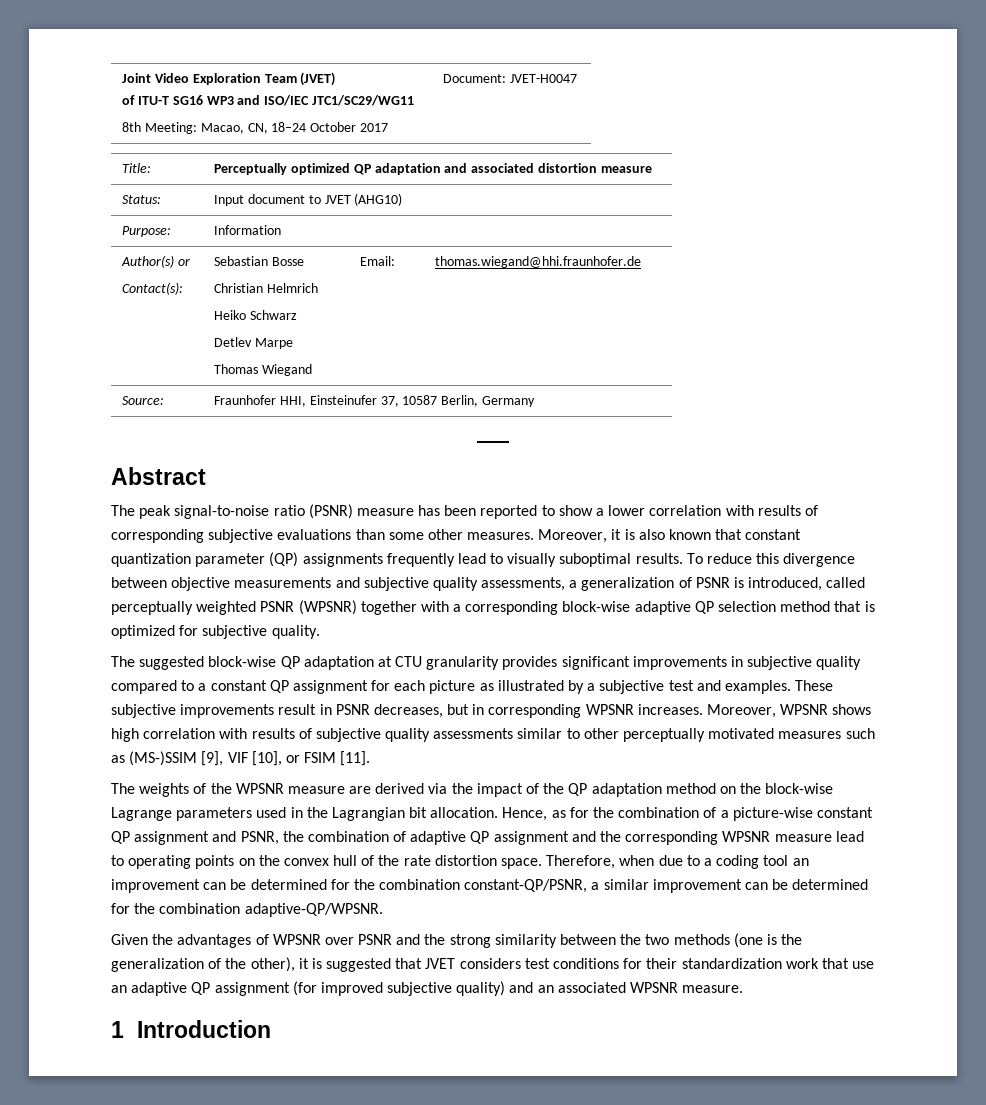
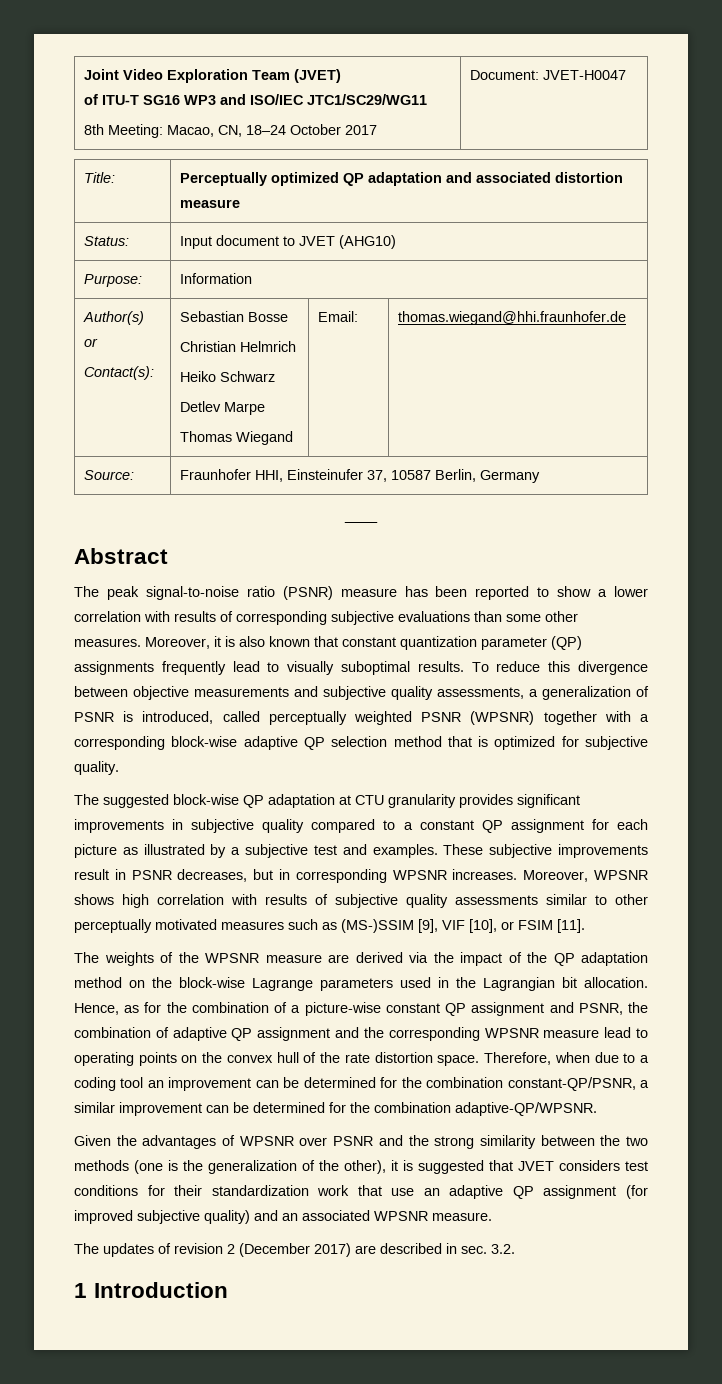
(744, 989) none -> [74,1243,515,1257] // The updates of revision 2 (December 2017) are described in sec. 3.2.

